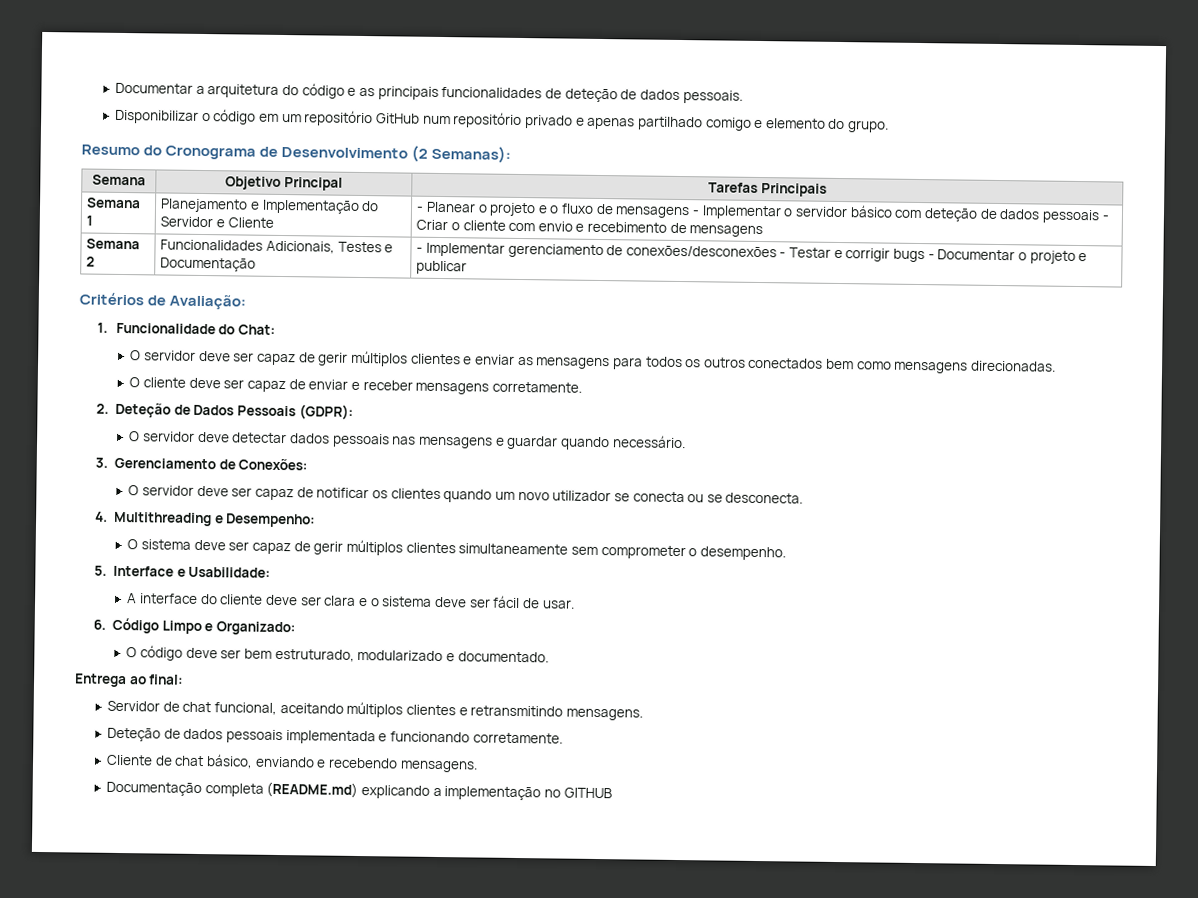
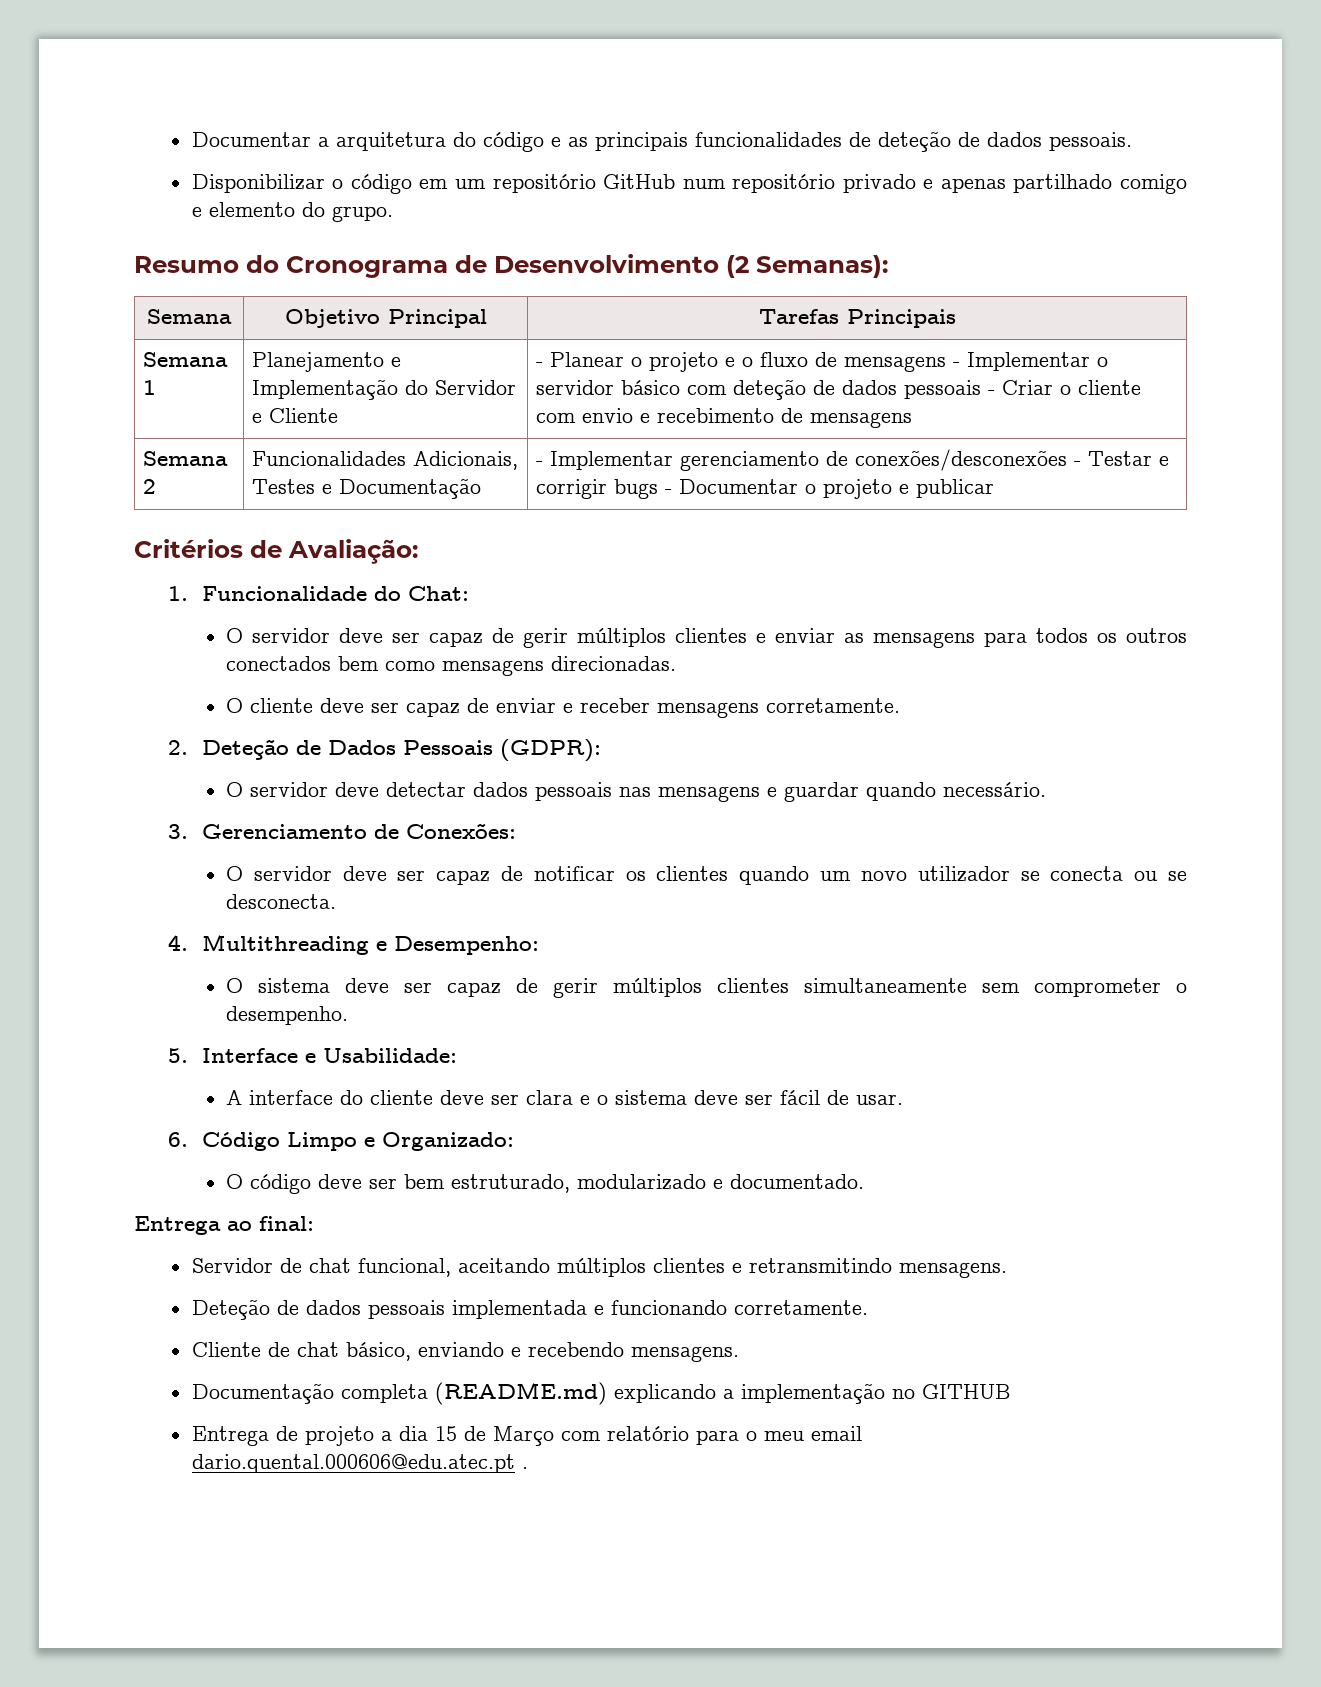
(612, 793) none -> [191,1426,862,1446] [191,1454,528,1473] // Entrega de projeto a dia 15 de Março com relatório para o meu email dario.quental.000606@edu.atec.pt .

